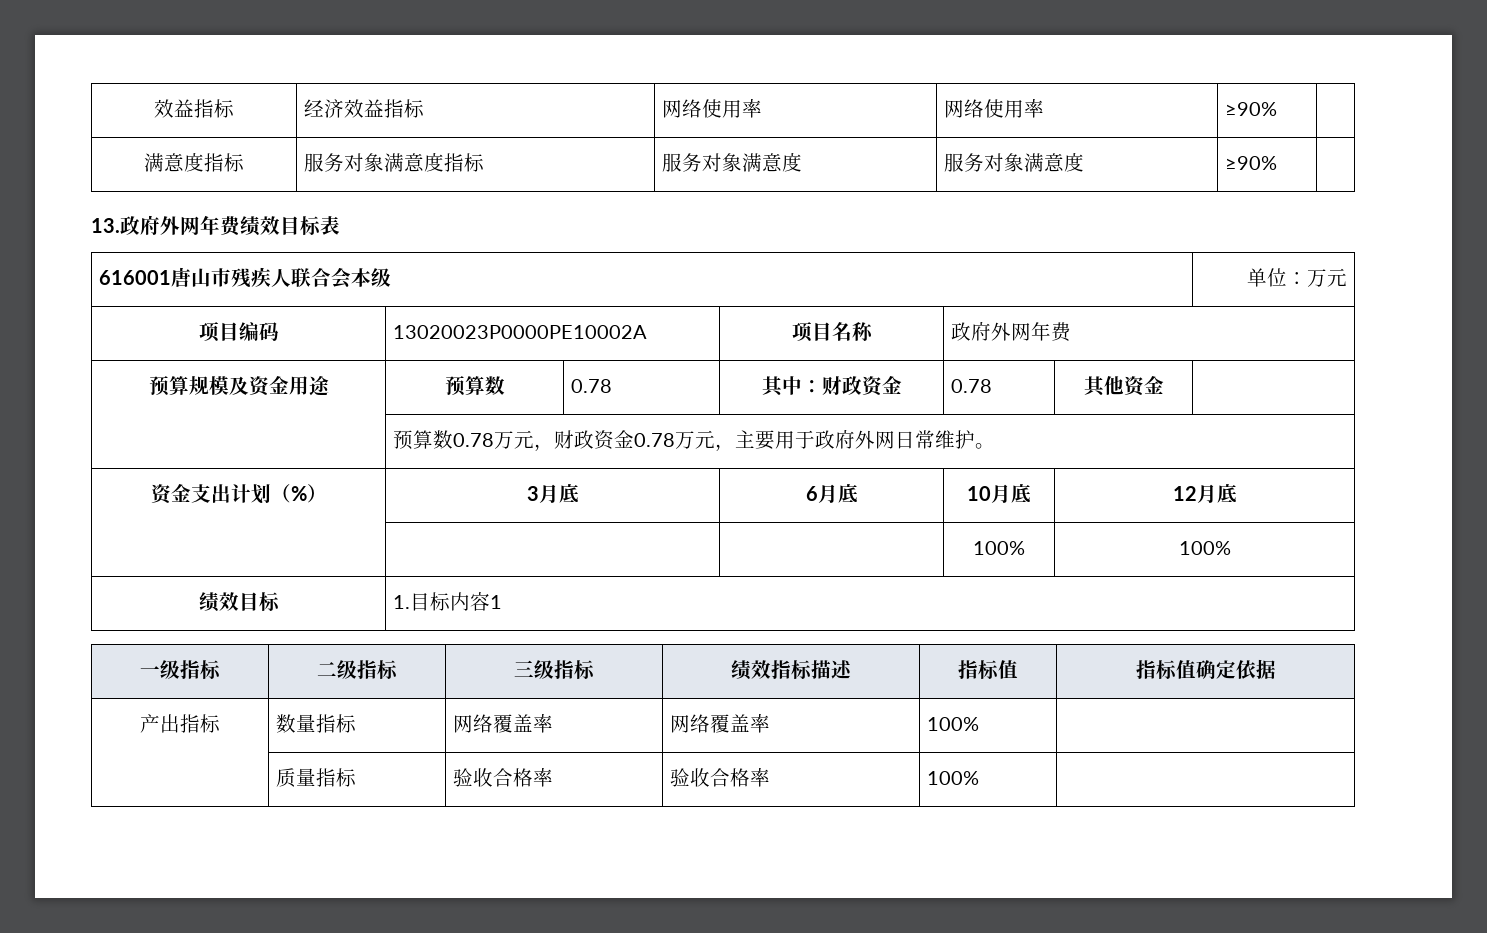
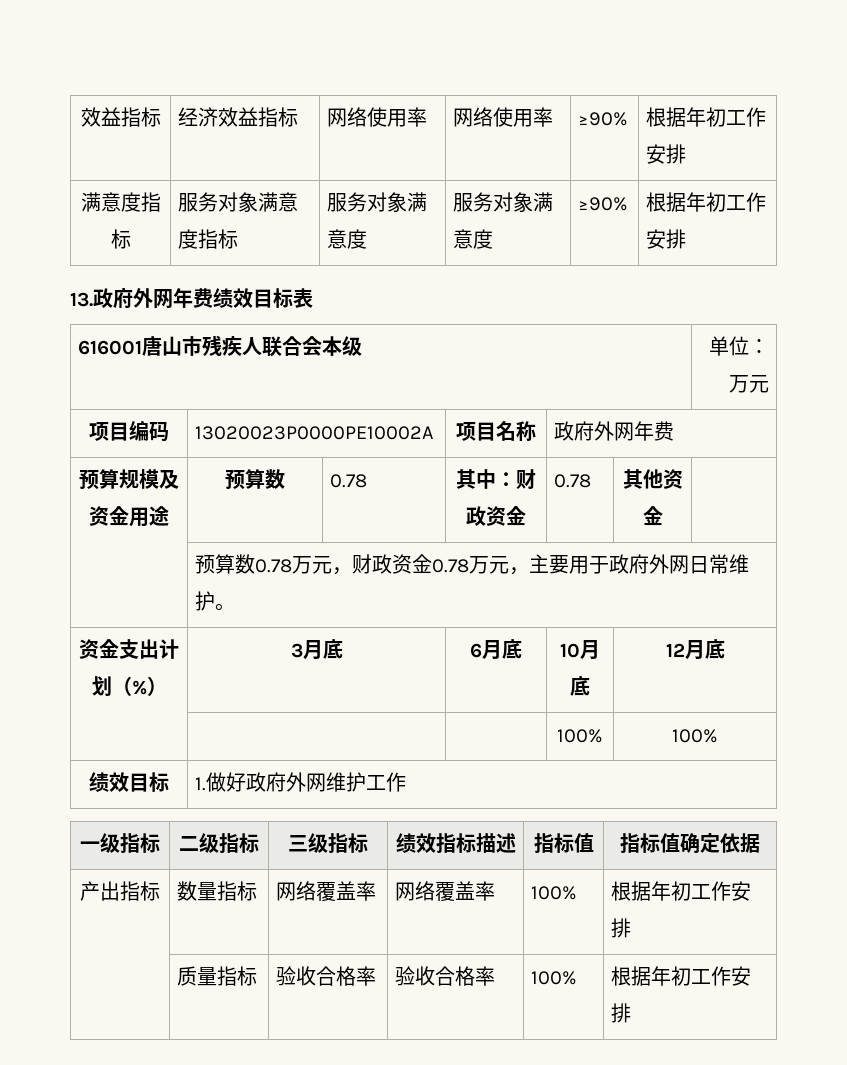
(1278, 109) none -> [646,107,767,127] [646,144,687,164] 根据年初工作安排
(1278, 163) none -> [646,192,767,212] [646,229,687,249] 根据年初工作安排
[410,592,503,611] 目标内容1 -> [206,772,407,792] 做好政府外网维护工作
(980, 724) none -> [611,881,752,901] [611,918,632,938] 根据年初工作安排
(980, 778) none -> [611,966,752,986] [611,1003,632,1023] 根据年初工作安排

